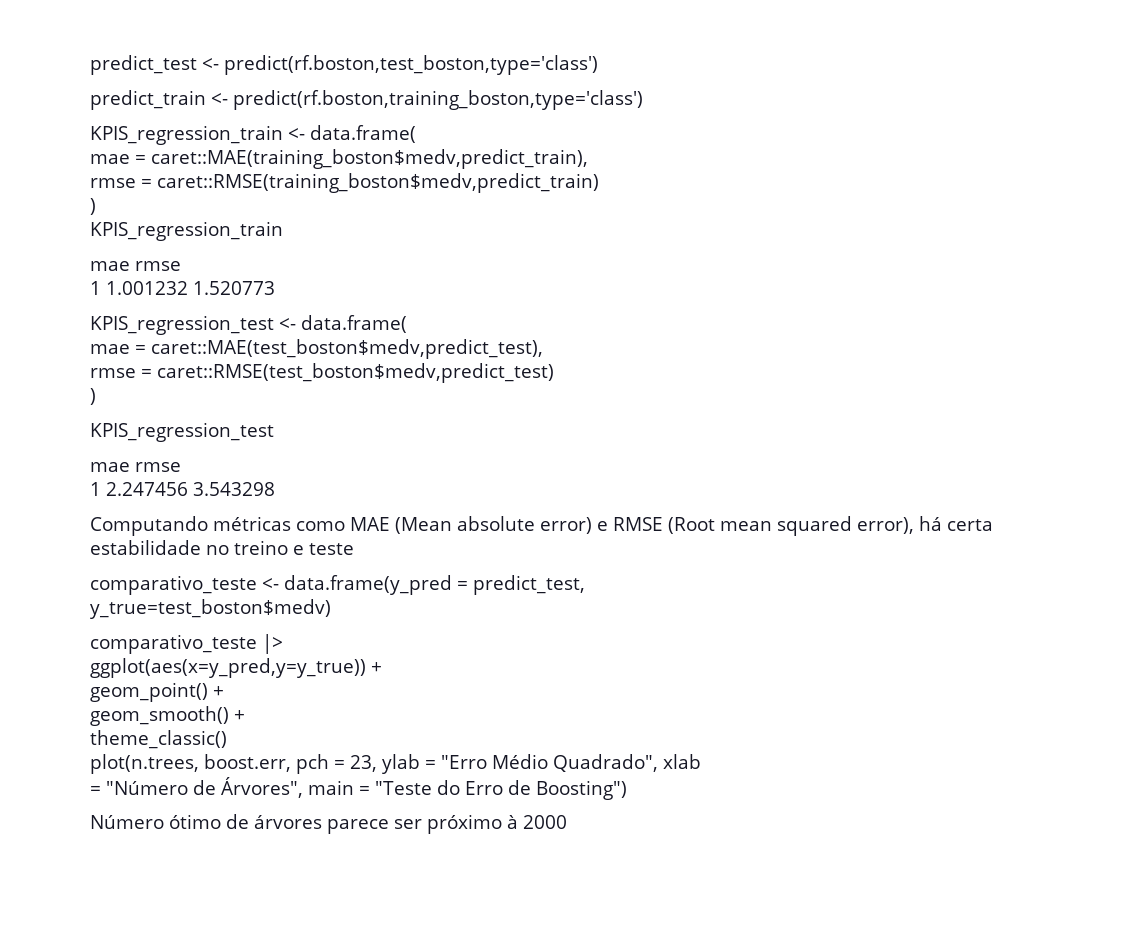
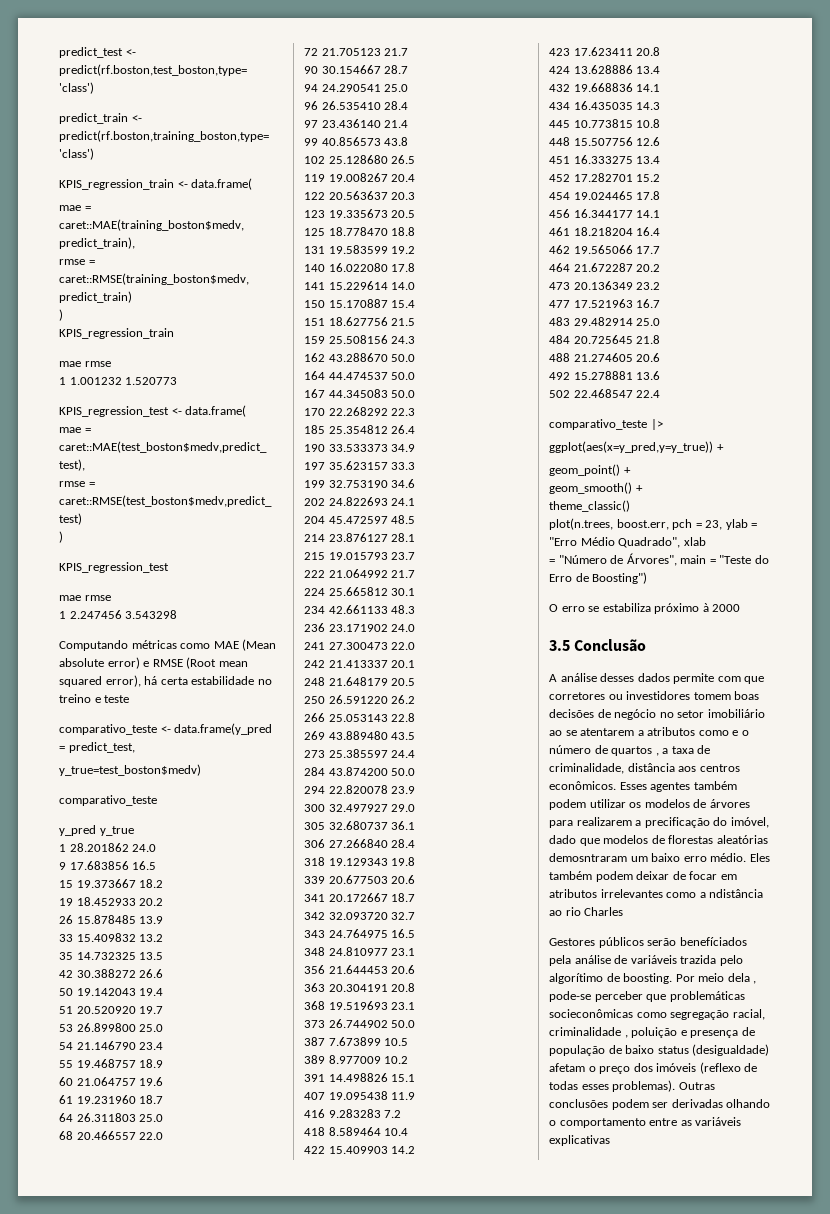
(257, 644) none -> [59,825,134,836] [59,843,157,852] [59,861,157,870] [59,879,164,888] [59,897,164,906] [59,915,164,924] [59,933,164,942] [59,952,164,960] [59,969,164,978] [59,988,164,996] [59,1006,164,1014] [59,1023,164,1032] [59,1041,164,1050] [59,1059,164,1068] [59,1077,164,1086] [59,1095,164,1104] [59,1113,164,1122] [59,1131,164,1140] [304,48,409,56] [304,65,409,74] [304,84,409,92] [304,101,409,110] [304,119,409,128] [304,137,409,146] [304,155,416,164] [304,173,416,182] [304,191,416,200] [304,209,416,218] [304,227,416,236] [304,245,416,254] [304,263,416,272] [304,281,416,290] [304,299,416,308] [304,317,416,326] [304,335,416,344] [304,353,416,362] [304,371,416,380] [304,389,416,398] [304,407,416,416] [304,425,416,434] [304,444,416,452] [304,461,416,470] [304,479,416,488] [304,497,416,506] [304,515,416,524] [304,533,416,542] [304,552,416,560] [304,569,416,578] [304,587,416,596] [304,605,416,614] [304,623,416,632] [304,642,416,650] [304,660,416,668] [304,677,416,686] [304,695,416,704] [304,713,416,722] [304,731,416,740] [304,749,416,758] [304,767,416,776] [304,785,416,794] [304,804,416,812] [304,821,416,830] [304,839,416,848] [304,857,416,866] [304,875,416,884] [304,893,416,902] [304,912,416,920] [304,929,416,938] [304,947,416,956] [304,965,416,974] [304,983,416,992] [304,1001,416,1010] [304,1019,416,1028] [304,1037,409,1046] [304,1055,409,1064] [304,1073,416,1082] [304,1091,416,1100] [304,1109,402,1118] [304,1127,409,1136] [304,1146,416,1154] [549,47,661,56] [549,65,661,74] [549,83,661,92] [549,101,661,110] [549,119,661,128] [549,137,661,146] [549,155,661,164] [549,173,661,182] [549,191,661,200] [549,209,661,218] [549,227,661,236] [549,245,661,254] [549,263,661,272] [549,281,661,290] [549,299,661,308] [549,317,661,326] [549,335,661,344] [549,353,661,362] [549,371,661,380] [549,389,661,398] [549,419,647,430] // y_pred y_true // 1 28.201862 24.0 // 9 17.683856 16.5 // 15 19.373667 18.2 // 19 18.452933 20.2 // 26 15.878485 13.9 // 33 15.409832 13.2 // 35 14.732325 13.5 // 42 30.388272 26.6 // 50 19.142043 19.4 // 51 20.520920 19.7 // 53 26.899800 25.0 // 54 21.146790 23.4 // 55 19.468757 18.9 // 60 21.064757 19.6 // 61 19.231960 18.7 // 64 26.311803 25.0 // 68 20.466557 22.0 // 72 21.705123 21.7 // 90 30.154667 28.7 // 94 24.290541 25.0 // 96 26.535410 28.4 // 97 23.436140 21.4 // 99 40.856573 43.8 // 102 25.128680 26.5 // 119 19.008267 20.4 // 122 20.563637 20.3 // 123 19.335673 20.5 // 125 18.778470 18.8 // 131 19.583599 19.2 // 140 16.022080 17.8 // 141 15.229614 14.0 // 150 15.170887 15.4 // 151 18.627756 21.5 // 159 25.508156 24.3 // 162 43.288670 50.0 // 164 44.474537 50.0 // 167 44.345083 50.0 // 170 22.268292 22.3 // 185 25.354812 26.4 // 190 33.533373 34.9 // 197 35.623157 33.3 // 199 32.753190 34.6 // 202 24.822693 24.1 // 204 45.472597 48.5 // 214 23.876127 28.1 // 215 19.015793 23.7 // 222 21.064992 21.7 // 224 25.665812 30.1 // 234 42.661133 48.3 // 236 23.171902 24.0 // 241 27.300473 22.0 // 242 21.413337 20.1 // 248 21.648179 20.5 // 250 26.591220 26.2 // 266 25.053143 22.8 // 269 43.889480 43.5 // 273 25.385597 24.4 // 284 43.874200 50.0 // 294 22.820078 23.9 // 300 32.497927 29.0 // 305 32.680737 36.1 // 306 27.266840 28.4 // 318 19.129343 19.8 // 339 20.677503 20.6 // 341 20.172667 18.7 // 342 32.093720 32.7 // 343 24.764975 16.5 // 348 24.810977 23.1 // 356 21.644453 20.6 // 363 20.304191 20.8 // 368 19.519693 23.1 // 373 26.744902 50.0 // 387 7.673899 10.5 // 389 8.977009 10.2 // 391 14.498826 15.1 // 407 19.095438 11.9 // 416 9.283283 7.2 // 418 8.589464 10.4 // 422 15.409903 14.2 // 423 17.623411 20.8 // 424 13.628886 13.4 // 432 19.668836 14.1 // 434 16.435035 14.3 // 445 10.773815 10.8 // 448 15.507756 12.6 // 451 16.333275 13.4 // 452 17.282701 15.2 // 454 19.024465 17.8 // 456 16.344177 14.1 // 461 18.218204 16.4 // 462 19.565066 17.7 // 464 21.672287 20.2 // 473 20.136349 23.2 // 477 17.521963 16.7 // 483 29.482914 25.0 // 484 20.725645 21.8 // 488 21.274605 20.6 // 492 15.278881 13.6 // 502 22.468547 22.4 // comparativo_teste
[90,814,567,834] Número ótimo de árvores parece ser próximo à 2000 -> [549,603,741,614] [549,639,647,652] [549,673,765,684] [549,691,760,700] [549,709,765,720] [549,727,749,736] [549,745,711,756] [549,763,740,774] [549,781,737,792] [549,799,750,810] [549,817,769,828] [549,835,768,846] [549,853,770,862] [549,871,737,882] [549,889,764,898] [549,907,624,916] [549,937,747,948] [549,955,743,966] [549,973,757,984] [549,991,745,1002] [549,1009,765,1020] [549,1027,755,1038] [549,1044,770,1056] [549,1062,758,1074] [549,1080,715,1092] [549,1099,771,1110] [549,1117,742,1128] [549,1135,610,1146] O erro se estabiliza próximo à 2000 // 3.5 Conclusão // A análise desses dados permite com que corretores ou investidores tomem boas decisões de negócio no setor imobiliário ao se atentarem a atributos como e o número de quartos , a taxa de criminalidade, distância aos centros econômicos. Esses agentes também podem utilizar os modelos de árvores para realizarem a precificação do imóvel, dado que modelos de florestas aleatórias demosntraram um baixo erro médio. Eles também podem deixar de focar em atributos irrelevantes como a ndistância ao rio Charles // Gestores públicos serão benefíciados pela análise de variáveis trazida pelo algorítimo de boosting. Por meio dela , pode-se perceber que problemáticas socieconômicas como segregação racial, criminalidade , poluição e presença de população de baixo status (desigualdade) afetam o preço dos imóveis (reflexo de todas esses problemas). Outras conclusões podem ser derivadas olhando o comportamento entre as variáveis explicativas

